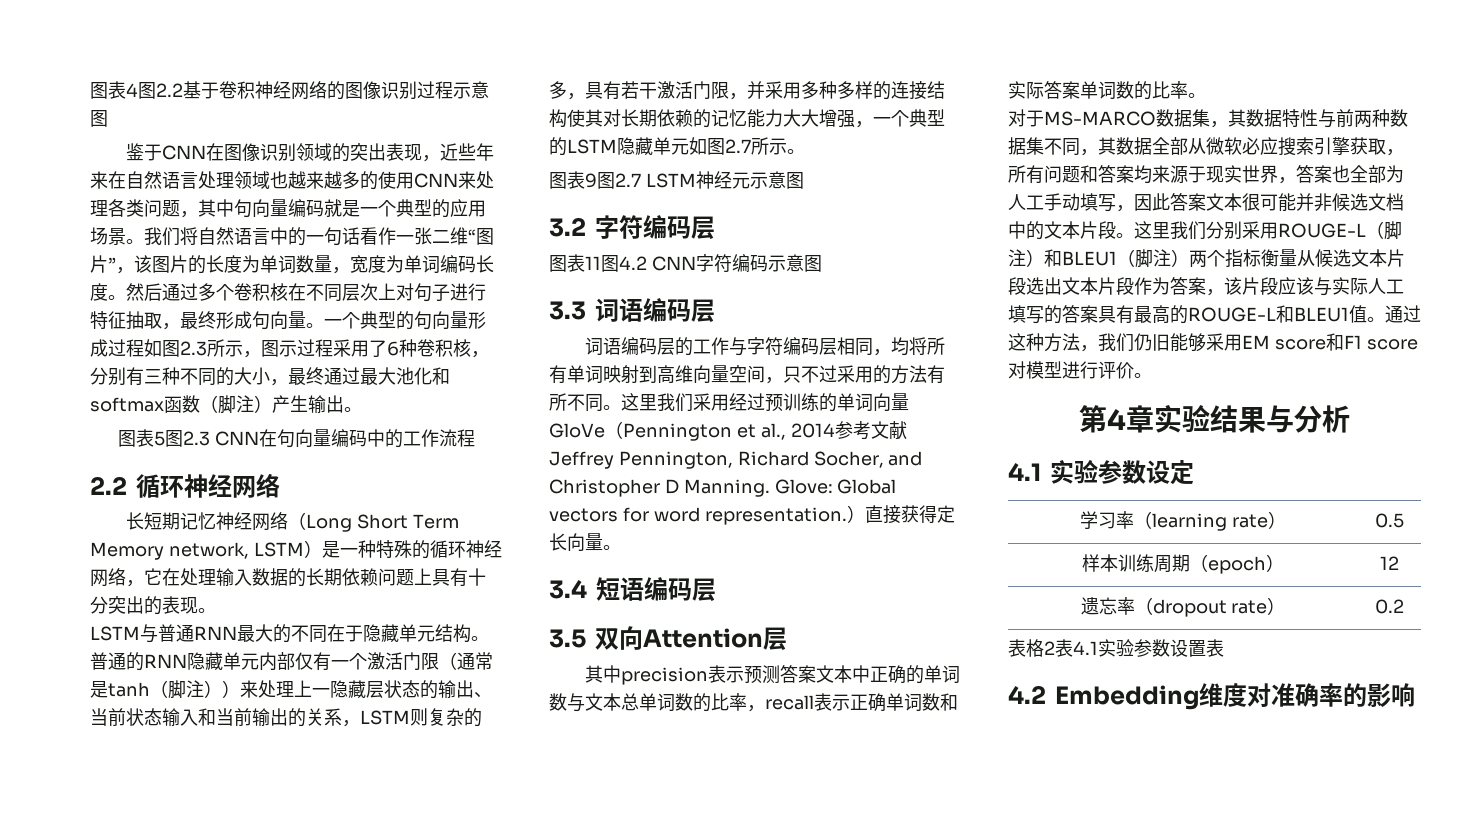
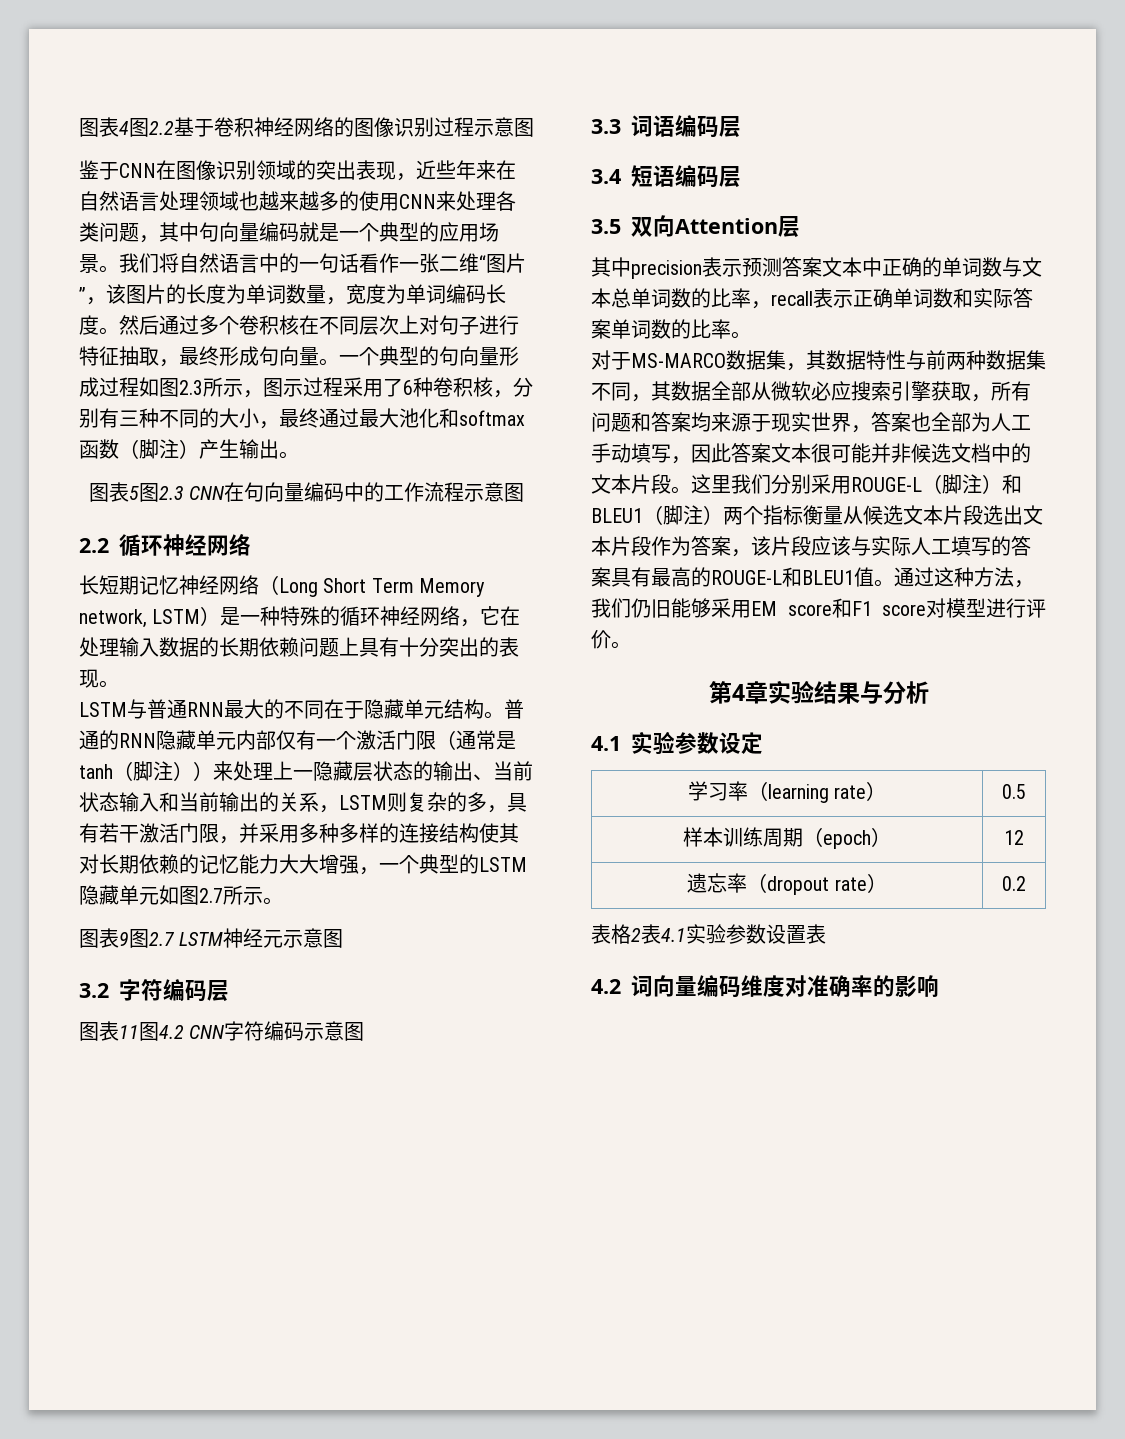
(475, 438) none -> [464,482,525,502] 示意图
[585,337,946,356] [549,365,945,384] [549,393,909,412] [549,421,907,441] [549,451,923,469] [549,479,897,497] [549,505,955,525] [549,533,621,551] // 词语编码层的工作与字符编码层相同，均将所有单词映射到高维向量空间，只不过采用的方法有所不同。这里我们采用经过预训练的单词向量GloVe（Pennington et al., 2014参考文献Jeffrey Pennington, Richard Socher, and Christopher D Manning. Glove: Global vectors for word representation.）直接获得定长向量。 -> (741, 127) none
[1055,685,1199,710] Embedding -> [631,975,741,998] 词向量编码

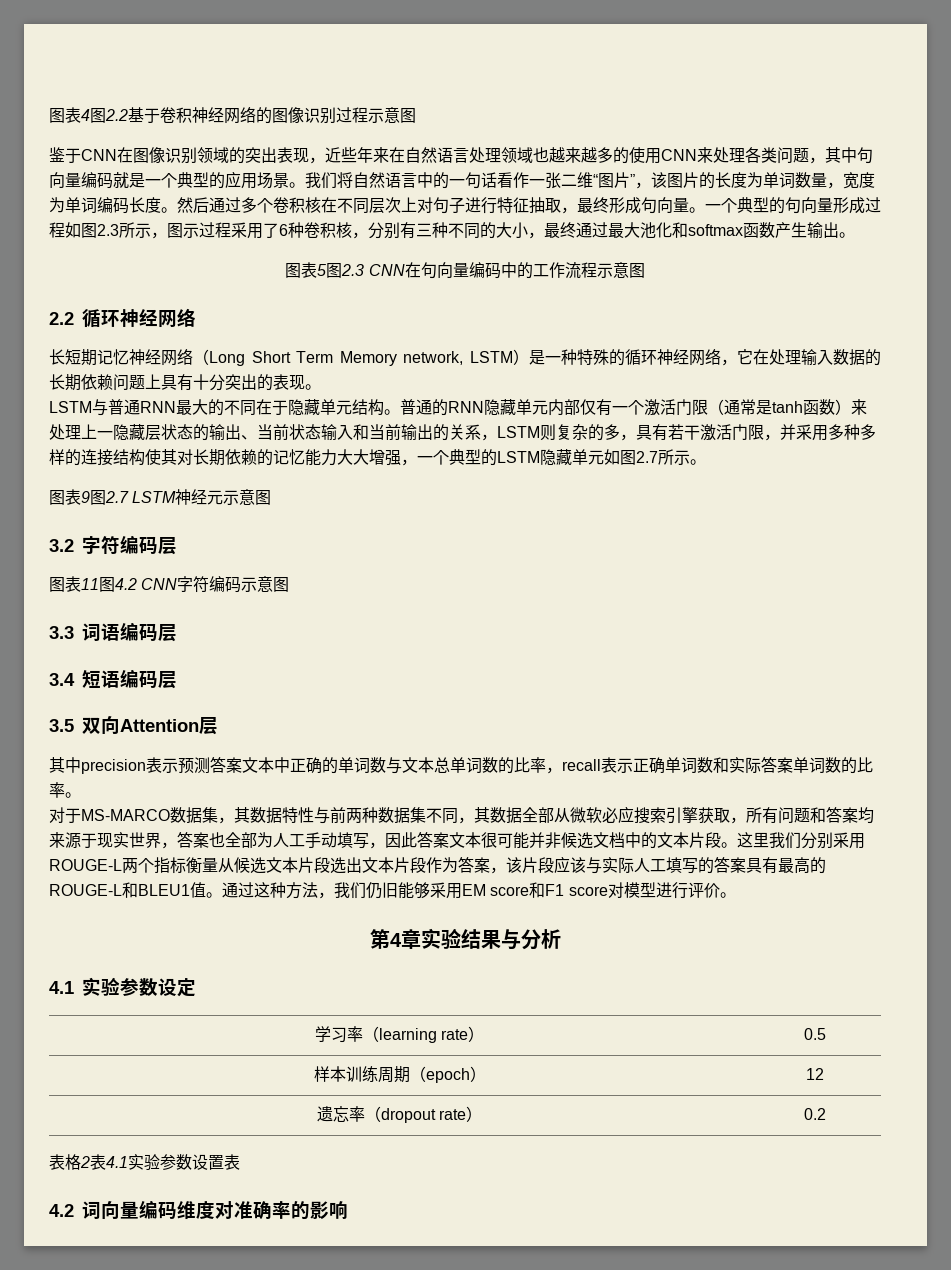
[119,439,199,459] （脚注） -> (775, 230) none
[113,761,193,781] （脚注） -> [803,399,835,415] 函数
[922,474,1022,494] [591,505,723,525] （脚注）和BLEU1（脚注） -> (122, 865) none

